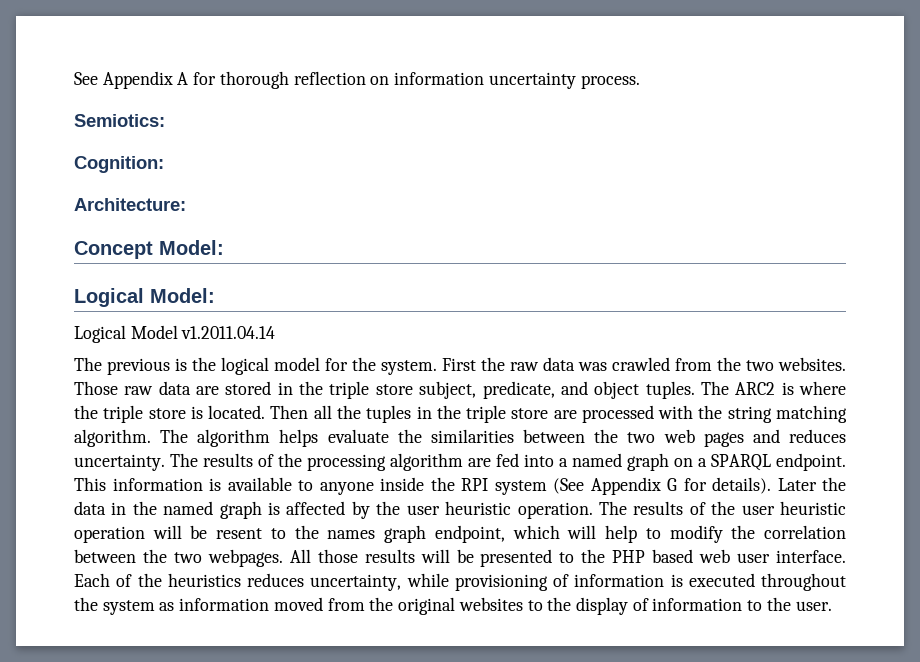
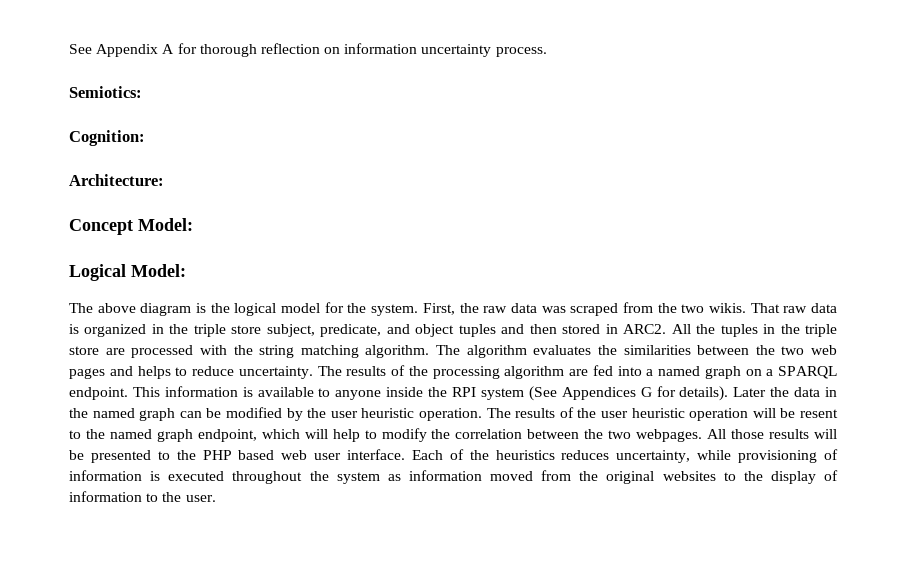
[74,325,276,343] [74,357,170,375] // Logical Model v1.2011.04.14 // The previous -> [69,303,192,316] // The above diagram
[442,358,476,371] First -> [422,303,455,315] First,
[612,357,670,371] crawled -> [570,303,619,316] scraped
[778,357,846,371] [74,381,272,395] websites. Those raw data are stored -> [708,303,837,313] [69,324,147,337] wikis. That raw data is organized
[645,381,847,399] [74,405,332,423] tuples. The ARC2 is where the triple store is located. Then all -> [458,324,691,337] tuples and then stored in ARC2. All
[279,429,389,447] helps evaluate -> [533,345,592,355] evaluates
[789,429,847,443] reduces -> [137,366,234,379] helps to reduce
[590,477,661,495] Appendix -> [561,387,636,400] Appendices
[268,501,346,515] is affected -> [179,407,282,418] can be modified
[327,530,376,539] names -> [109,429,152,439] named

